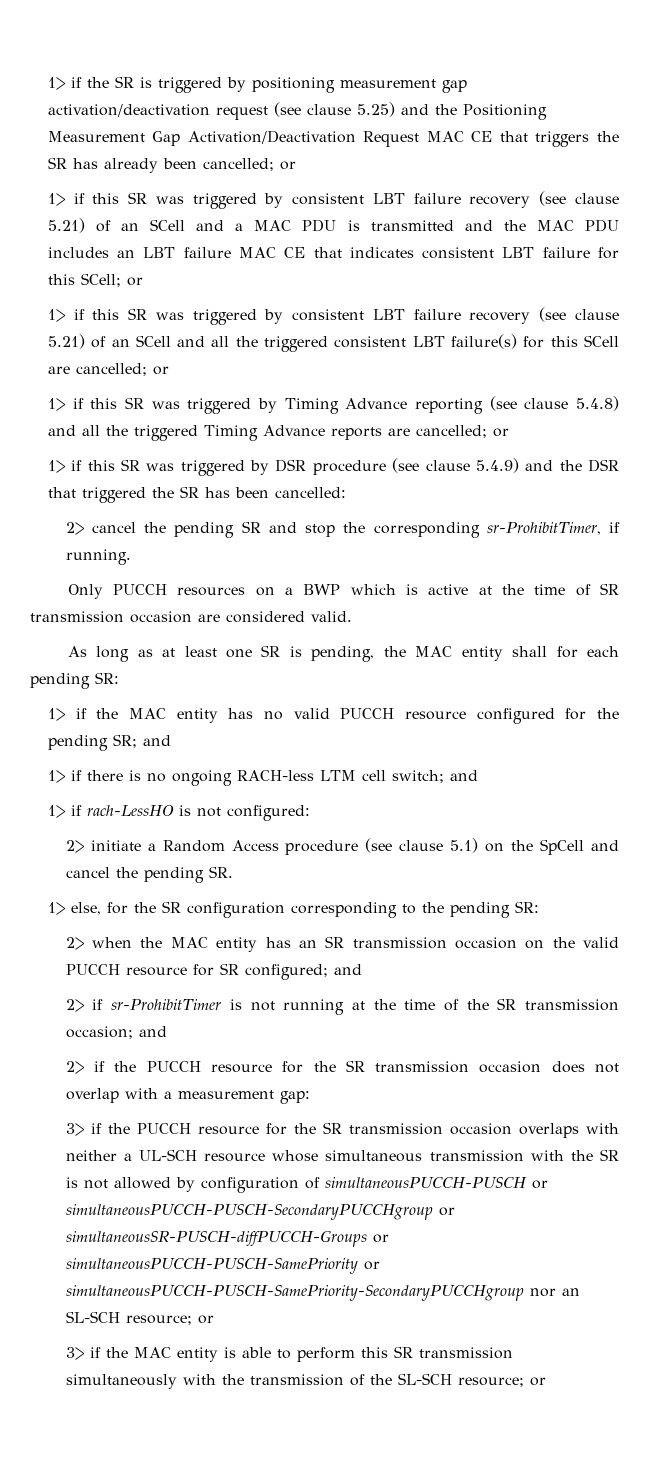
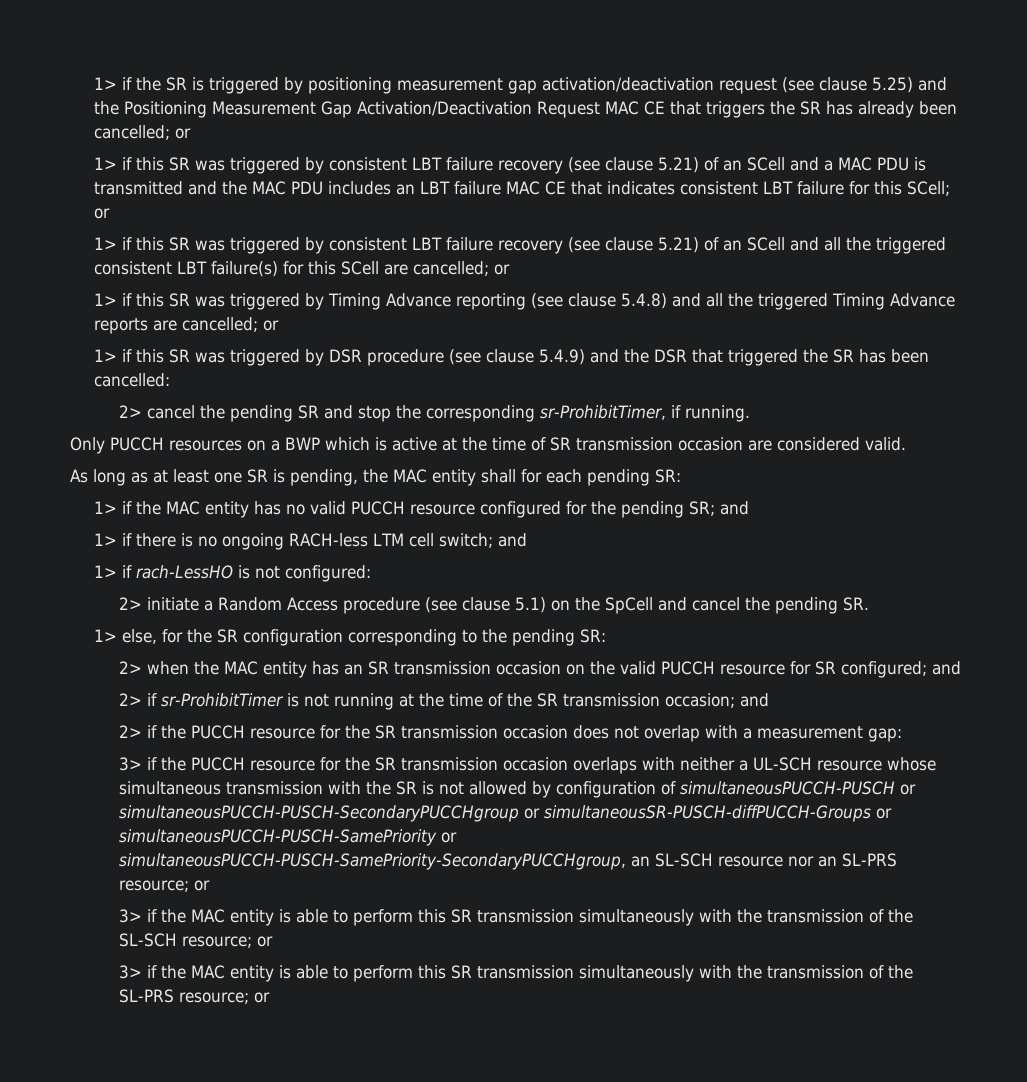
[65,1285,524,1301] simultaneousPUCCH-PUSCH-SamePriority-SecondaryPUCCHgroup -> [118,853,783,870] simultaneousPUCCH-PUSCH-SamePriority-SecondaryPUCCHgroup, an SL-SCH resource
[65,1311,120,1323] SL-SCH -> [841,853,897,867] SL-PRS
(546, 1381) none -> [118,965,913,982] [118,989,270,1004] // 3> if the MAC entity is able to perform this SR transmission simultaneously with the transmission of the SL-PRS resource; or

